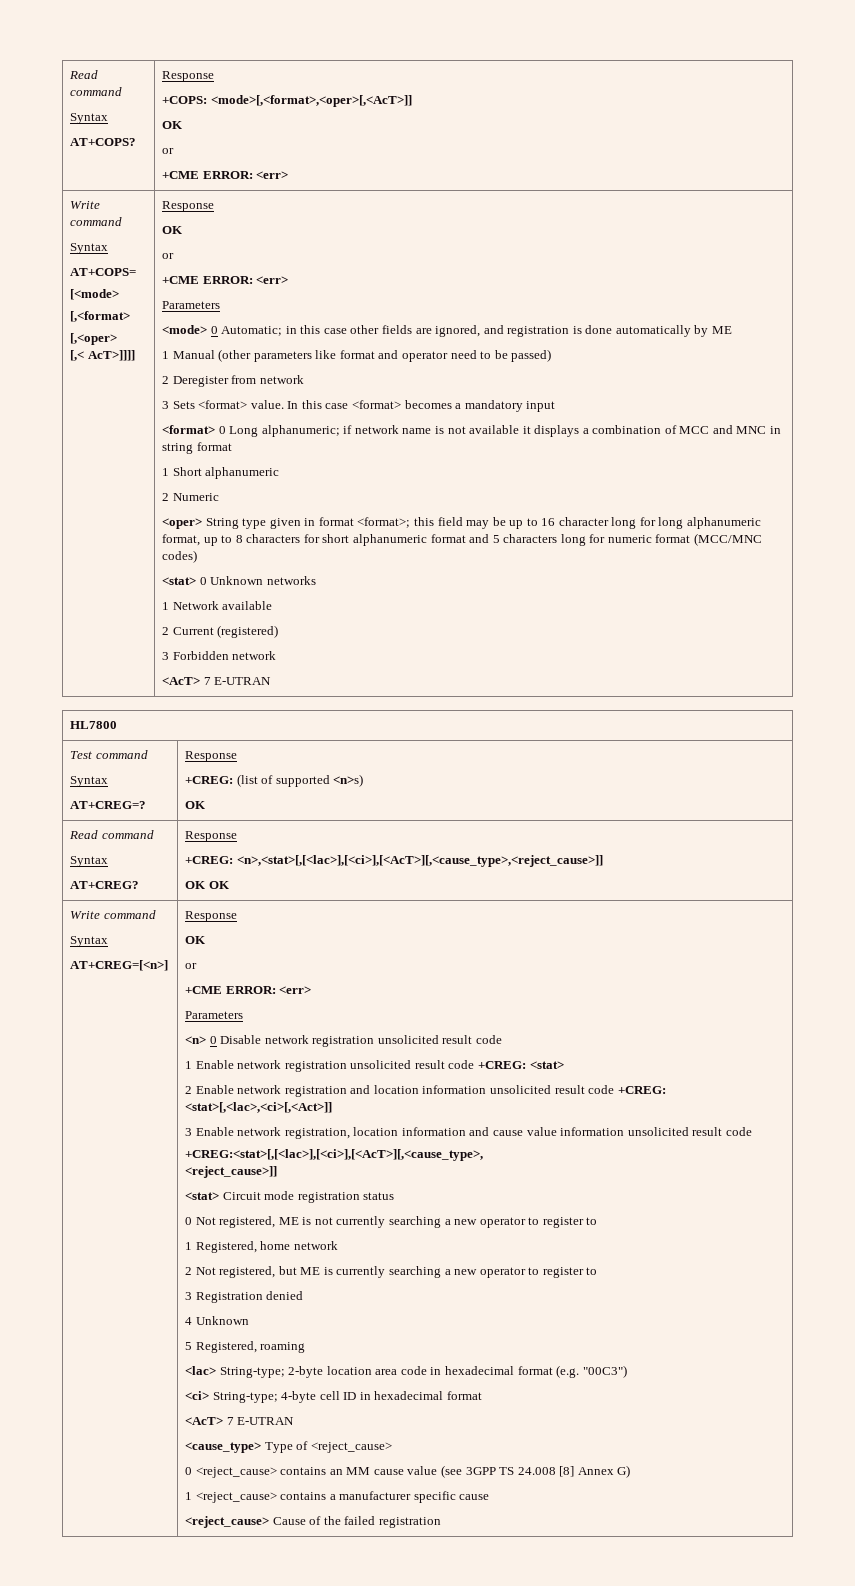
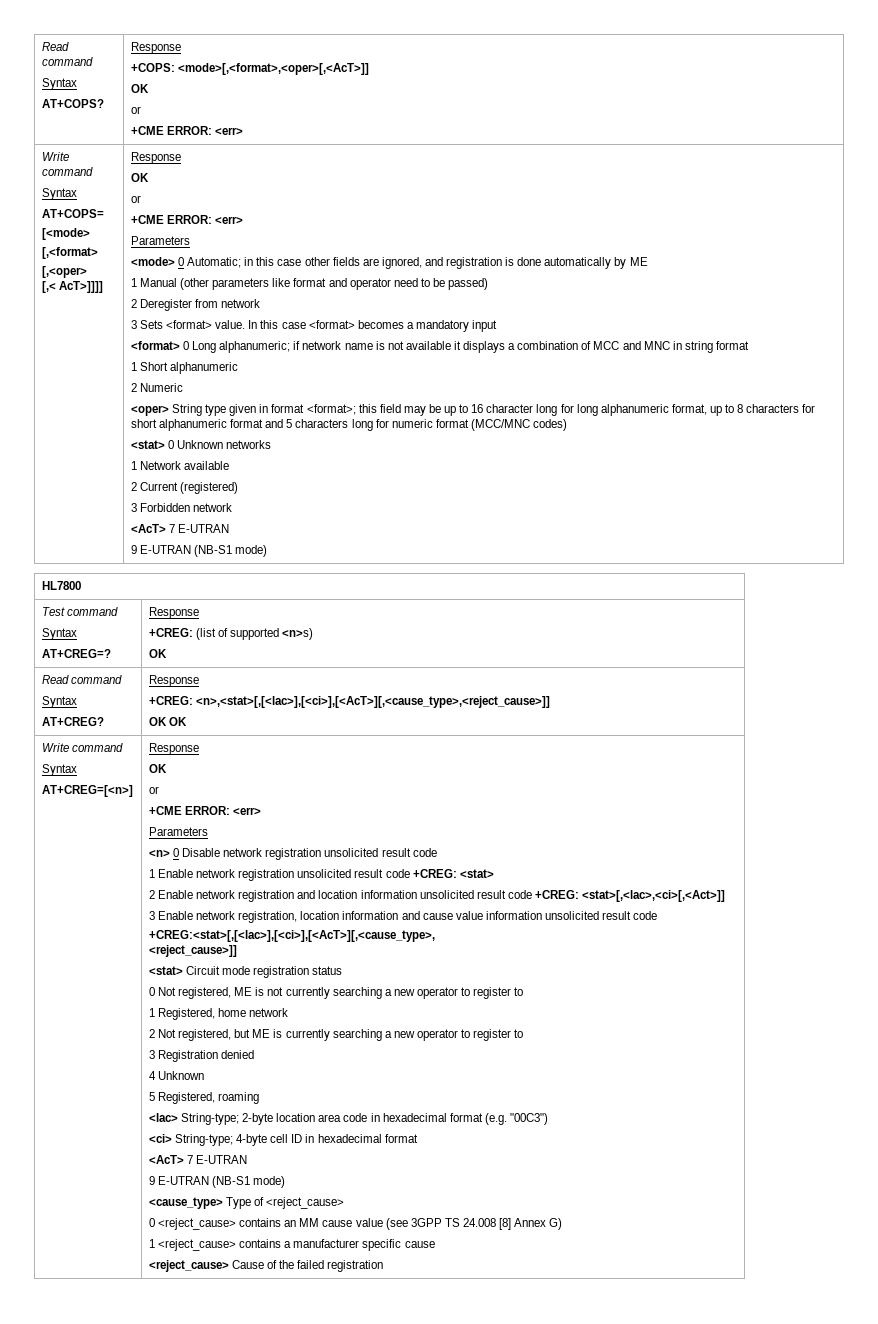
(272, 681) none -> [130,545,268,557] // 9 E-UTRAN (NB-S1 mode)
(295, 1421) none -> [148,1176,286,1188] // 9 E-UTRAN (NB-S1 mode)

